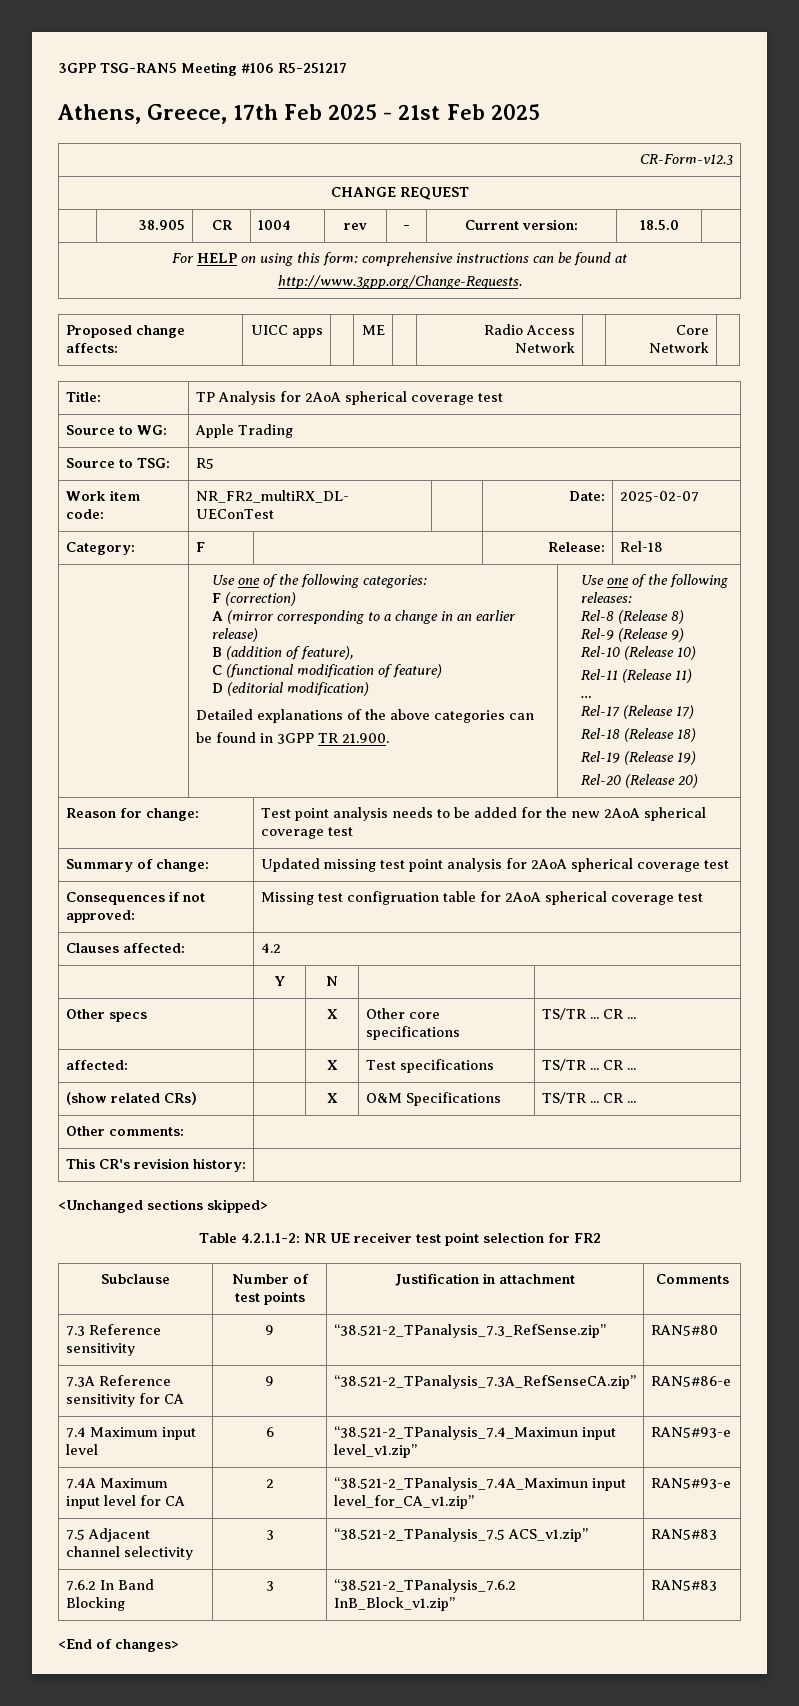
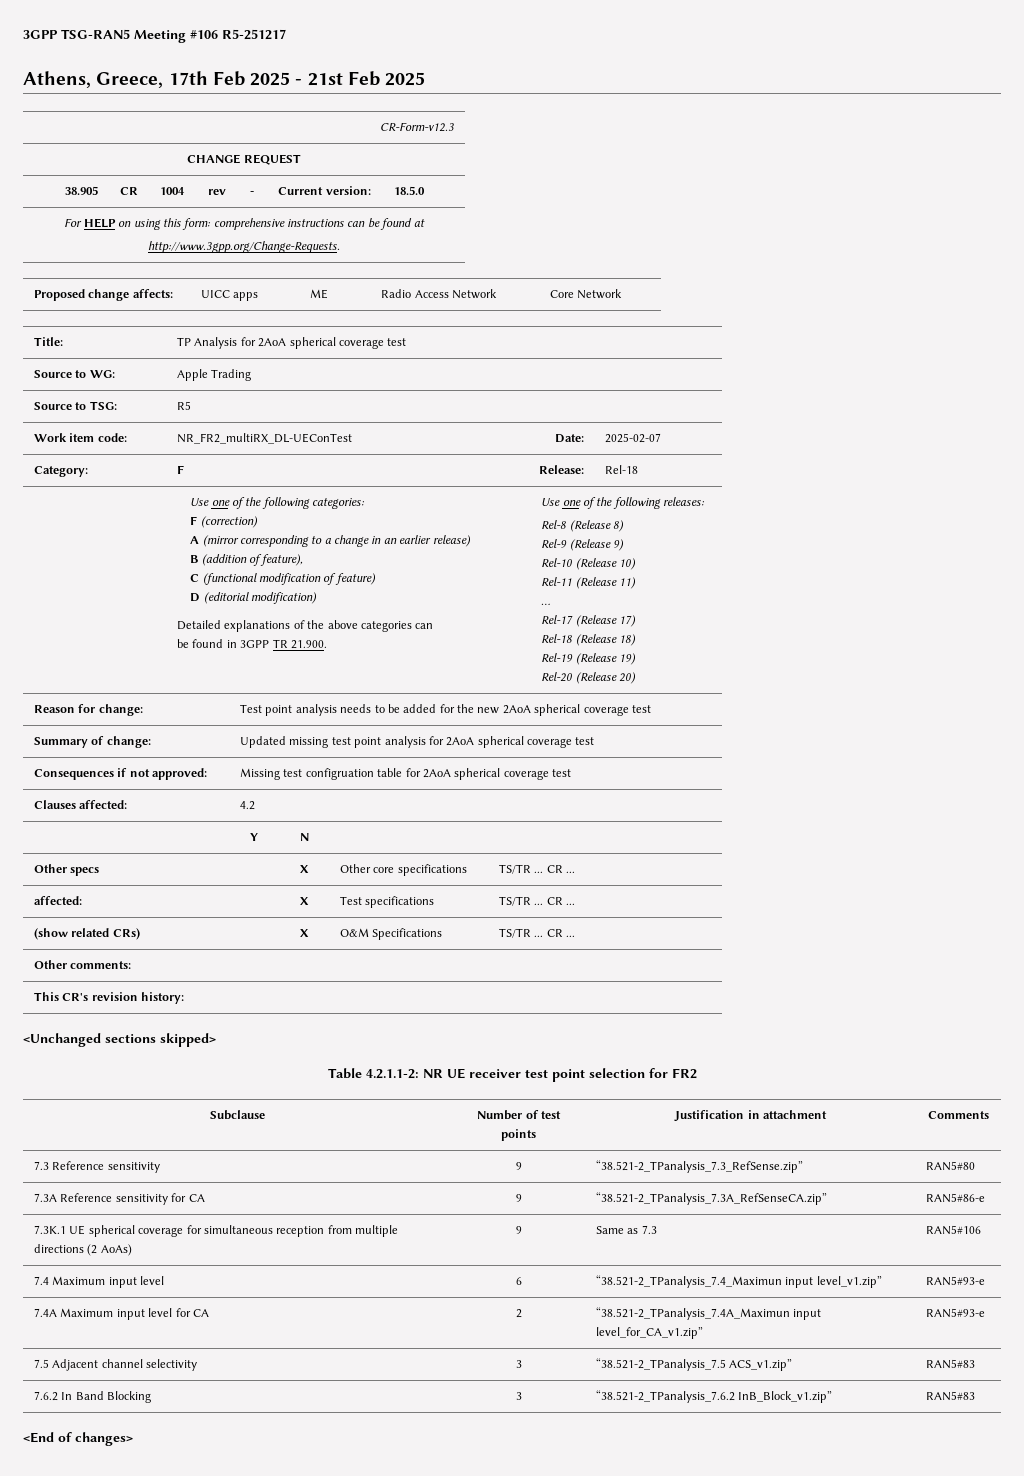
(731, 1381) none -> [34,1225,399,1237] [34,1244,132,1256] [515,1226,522,1234] [596,1225,657,1234] [926,1225,982,1235] // 7.3K.1 UE spherical coverage for simultaneous reception from multiple directions (2 AoAs) | 9 | Same as 7.3 | RAN5#106

